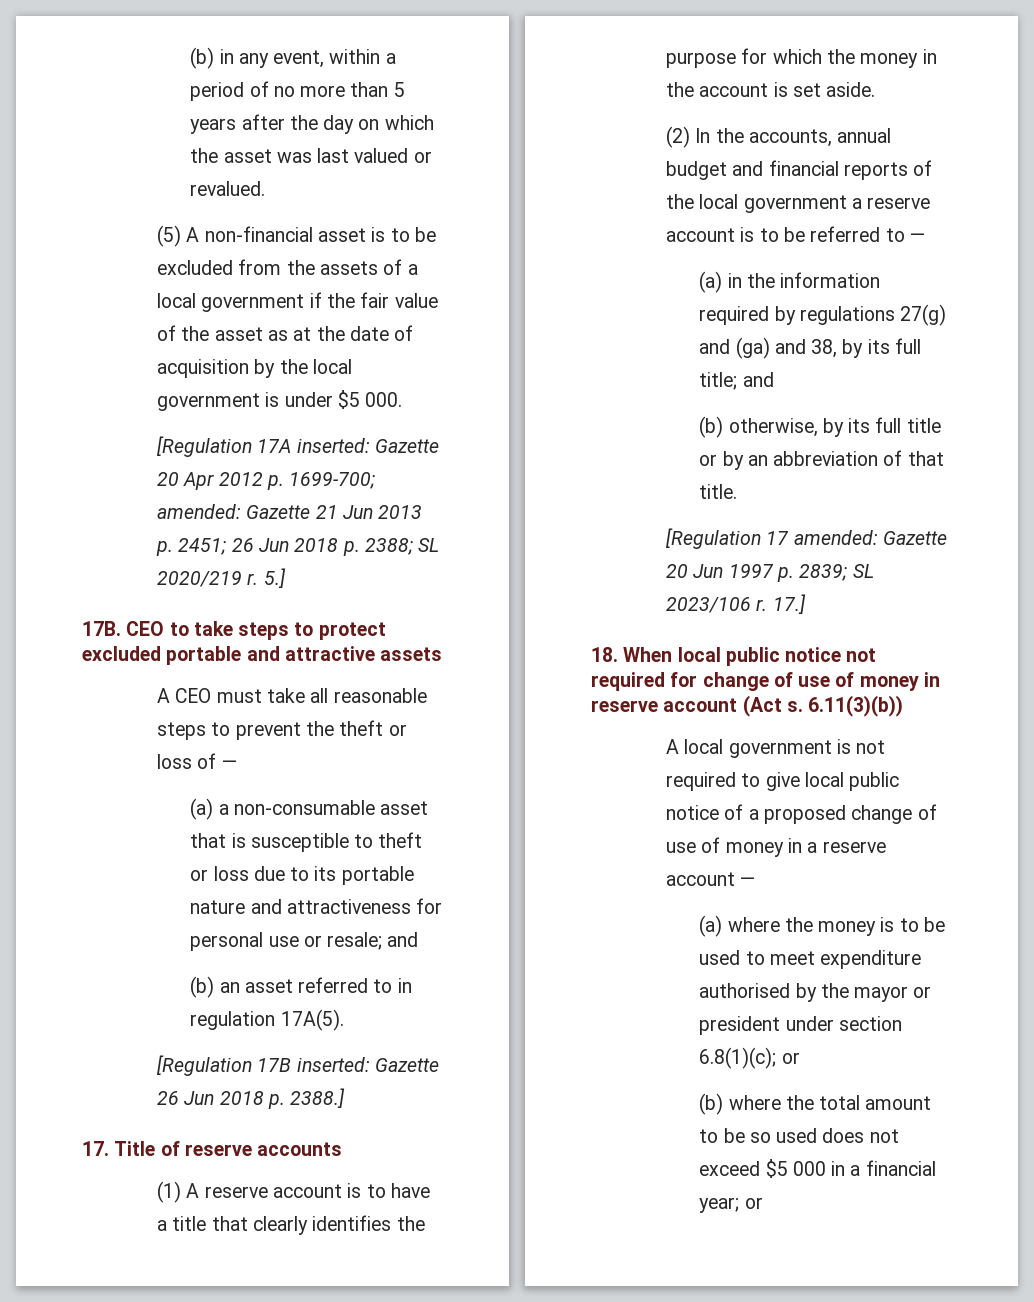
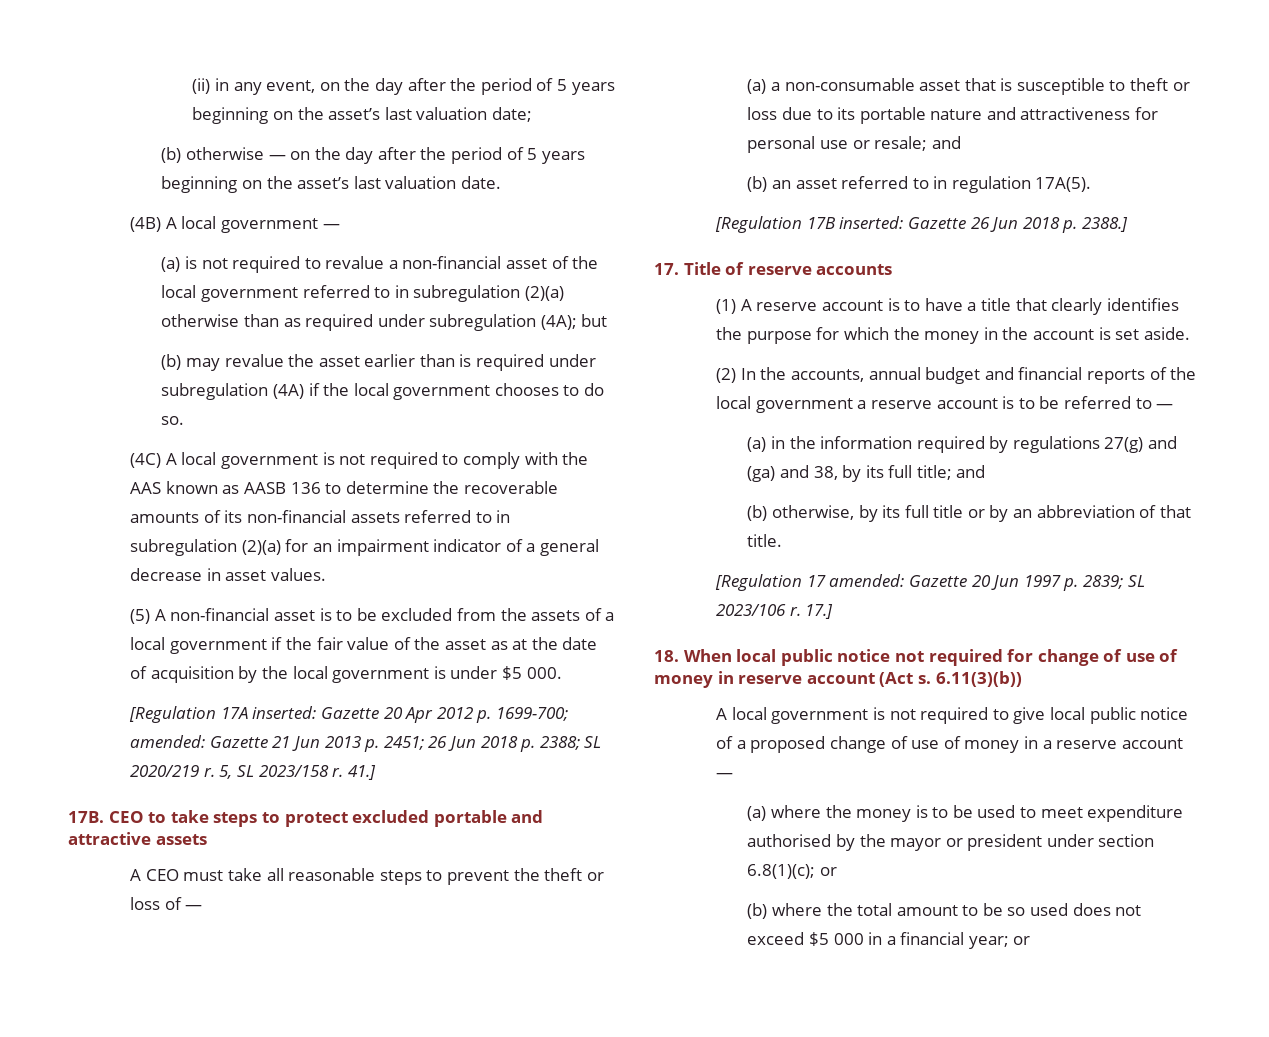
[190,47,215,69] (b) -> [192,78,211,94] (ii)
[329,49,396,64] [190,81,405,101] [190,114,434,134] [190,148,432,163] [190,181,266,196] within a period of no more than 5 years after the day on which the asset was last valued or revalued. -> [319,78,615,95] [192,107,532,124] [161,147,585,164] [161,176,501,193] [130,216,340,233] [161,256,599,273] [161,285,564,302] [161,314,608,331] [161,354,596,371] [161,383,605,400] [161,416,185,425] [130,452,589,469] [130,481,558,494] [130,510,511,523] [130,539,599,556] [130,568,326,581] on the day after the period of 5 years beginning on the asset’s last valuation date; // (b) otherwise — on the day after the period of 5 years beginning on the asset’s last valuation date. // (4B) A local government — // (a) is not required to revalue a non-financial asset of the local government referred to in subregulation (2)(a) otherwise than as required under subregulation (4A); but // (b) may revalue the asset earlier than is required under subregulation (4A) if the local government chooses to do so. // (4C) A local government is not required to comply with the AAS known as AASB 136 to determine the recoverable amounts of its non-financial assets referred to in subregulation (2)(a) for an impairment indicator of a general decrease in asset values.
[263,568,286,588] 5.] -> [219,765,376,780] 5, SL 2023/158 r. 41.]

